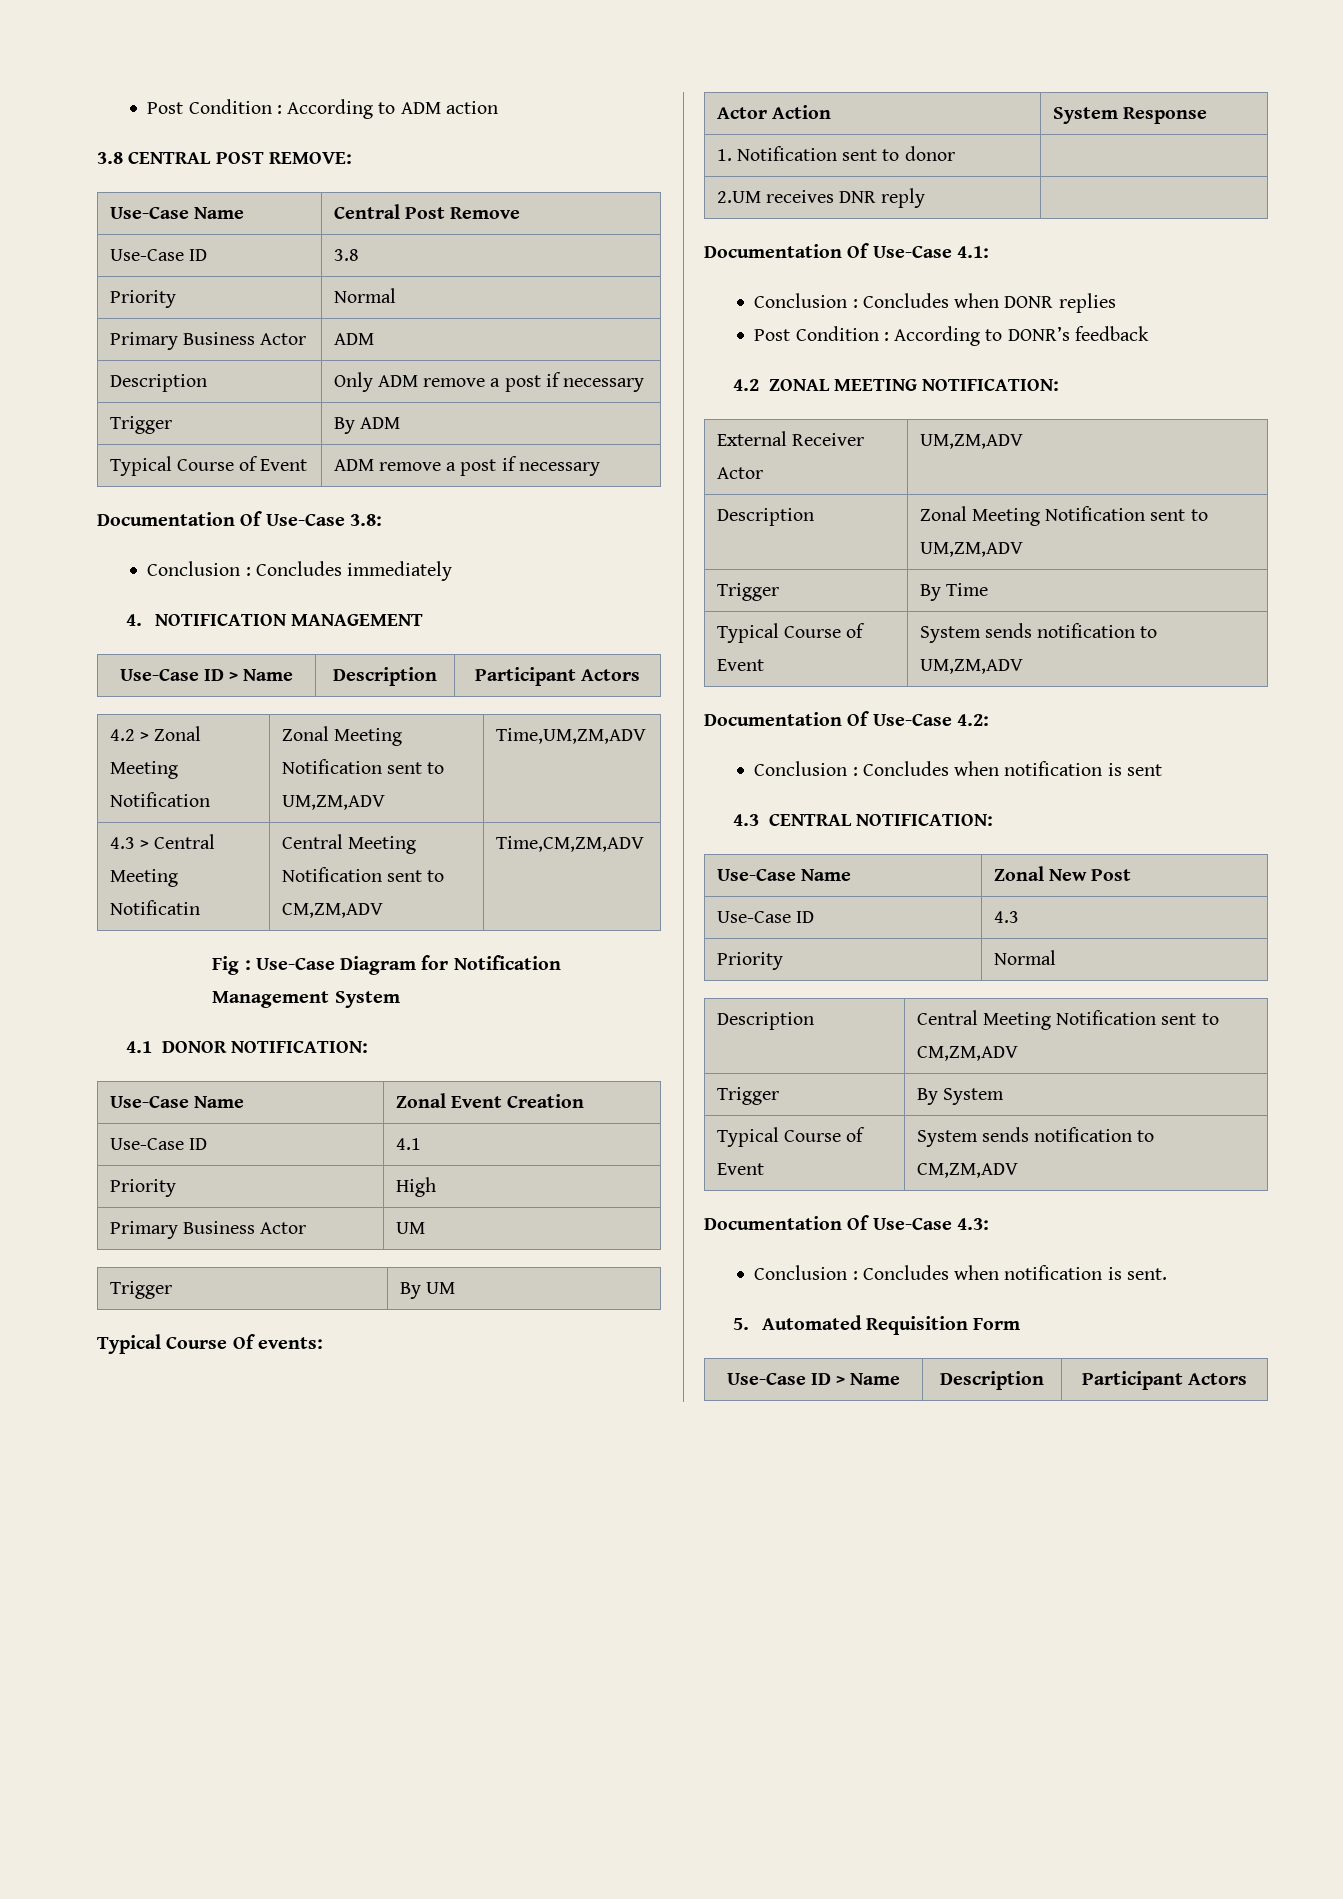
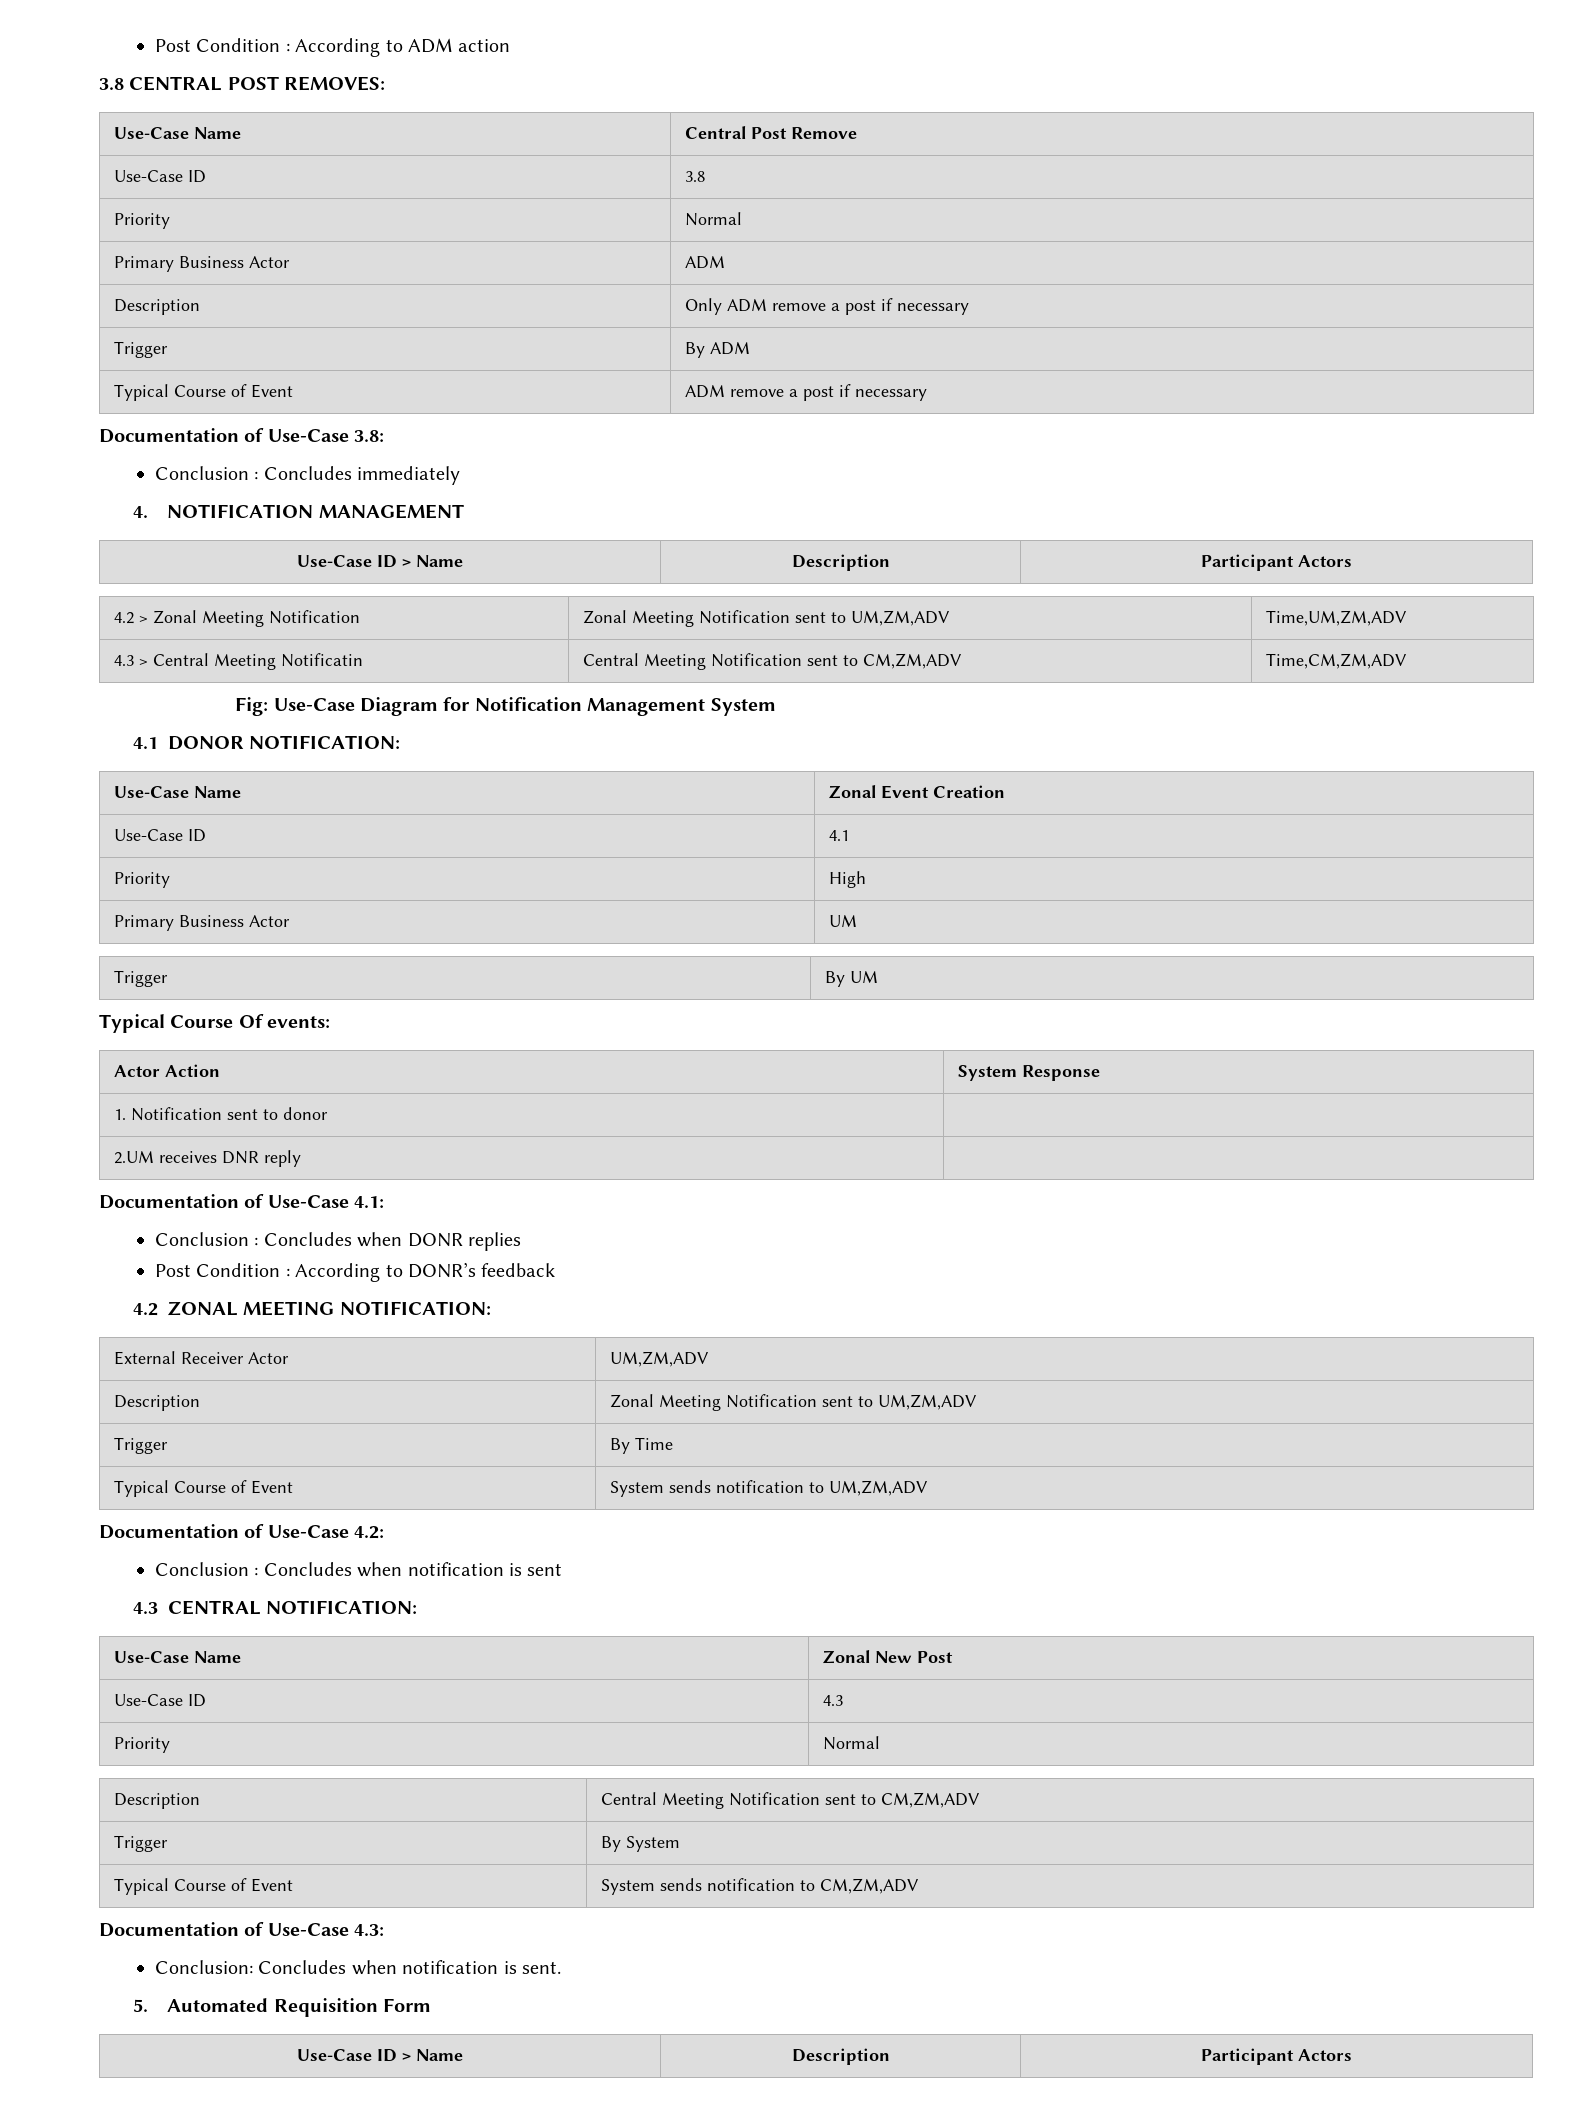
[268,152,352,164] REMOVE: -> [284,76,386,91] REMOVES:
[240,511,263,526] Of -> [244,428,265,442] of
[212,956,251,975] Fig : -> [235,697,269,716] Fig:
[847,243,870,258] Of -> [244,1194,265,1208] of
[847,711,870,726] Of -> [244,1524,265,1538] of
[847,1215,870,1230] Of -> [244,1922,265,1936] of
[754,1265,858,1280] Conclusion : -> [155,1960,254,1974] Conclusion:

